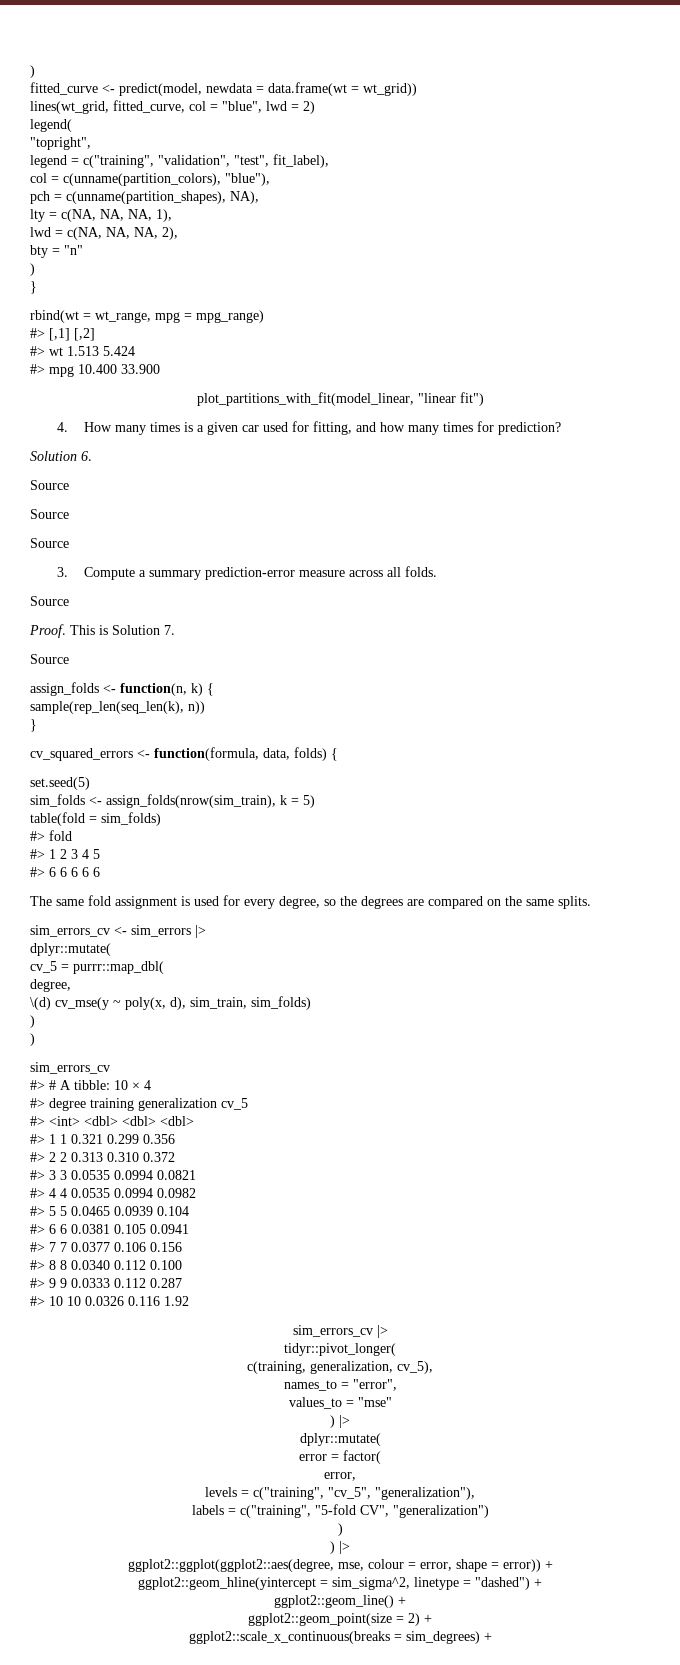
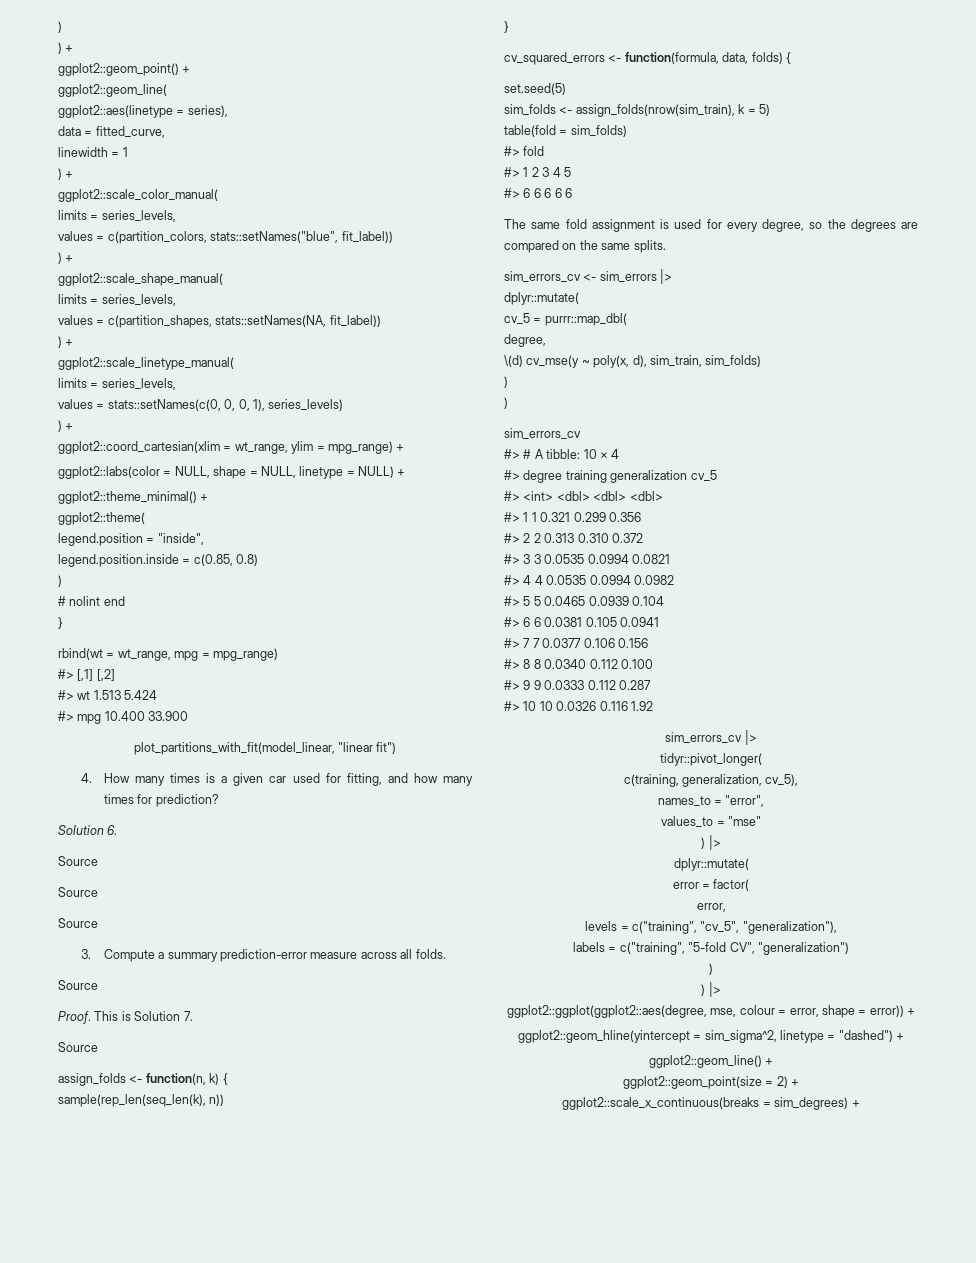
[30,65,35,78] [30,82,417,96] [30,100,315,114] [30,119,72,132] [30,137,91,150] [30,154,329,168] [30,173,270,186] [30,191,259,204] [30,209,172,222] [30,227,178,240] [30,245,83,258] [30,263,35,276] ) // fitted_curve <- predict(model, newdata = data.frame(wt = wt_grid)) // lines(wt_grid, fitted_curve, col = "blue", lwd = 2) // legend( // "topright", // legend = c("training", "validation", "test", fit_label), // col = c(unname(partition_colors), "blue"), // pch = c(unname(partition_shapes), NA), // lty = c(NA, NA, NA, 1), // lwd = c(NA, NA, NA, 2), // bty = "n" // ) -> [58,21,62,33] [58,42,74,54] [58,63,191,76] [58,84,167,97] [58,105,228,118] [58,126,165,138] [58,147,128,157] [58,168,74,180] [58,189,218,202] [58,210,176,222] [58,231,393,244] [58,252,74,264] [58,273,223,286] [58,294,176,306] [58,315,381,328] [58,336,74,348] [58,357,234,370] [58,378,176,390] [58,399,344,411] [58,420,74,432] [58,441,405,454] [58,466,406,479] [58,491,209,504] [58,512,145,525] [58,533,204,546] [58,554,259,567] [58,575,62,587] [58,596,125,606] ) // ) + // ggplot2::geom_point() + // ggplot2::geom_line( // ggplot2::aes(linetype = series), // data = fitted_curve, // linewidth = 1 // ) + // ggplot2::scale_color_manual( // limits = series_levels, // values = c(partition_colors, stats::setNames("blue", fit_label)) // ) + // ggplot2::scale_shape_manual( // limits = series_levels, // values = c(partition_shapes, stats::setNames(NA, fit_label)) // ) + // ggplot2::scale_linetype_manual( // limits = series_levels, // values = stats::setNames(c(0, 0, 0, 1), series_levels) // ) + // ggplot2::coord_cartesian(xlim = wt_range, ylim = mpg_range) + // ggplot2::labs(color = NULL, shape = NULL, linetype = NULL) + // ggplot2::theme_minimal() + // ggplot2::theme( // legend.position = "inside", // legend.position.inside = c(0.85, 0.8) // ) // # nolint end

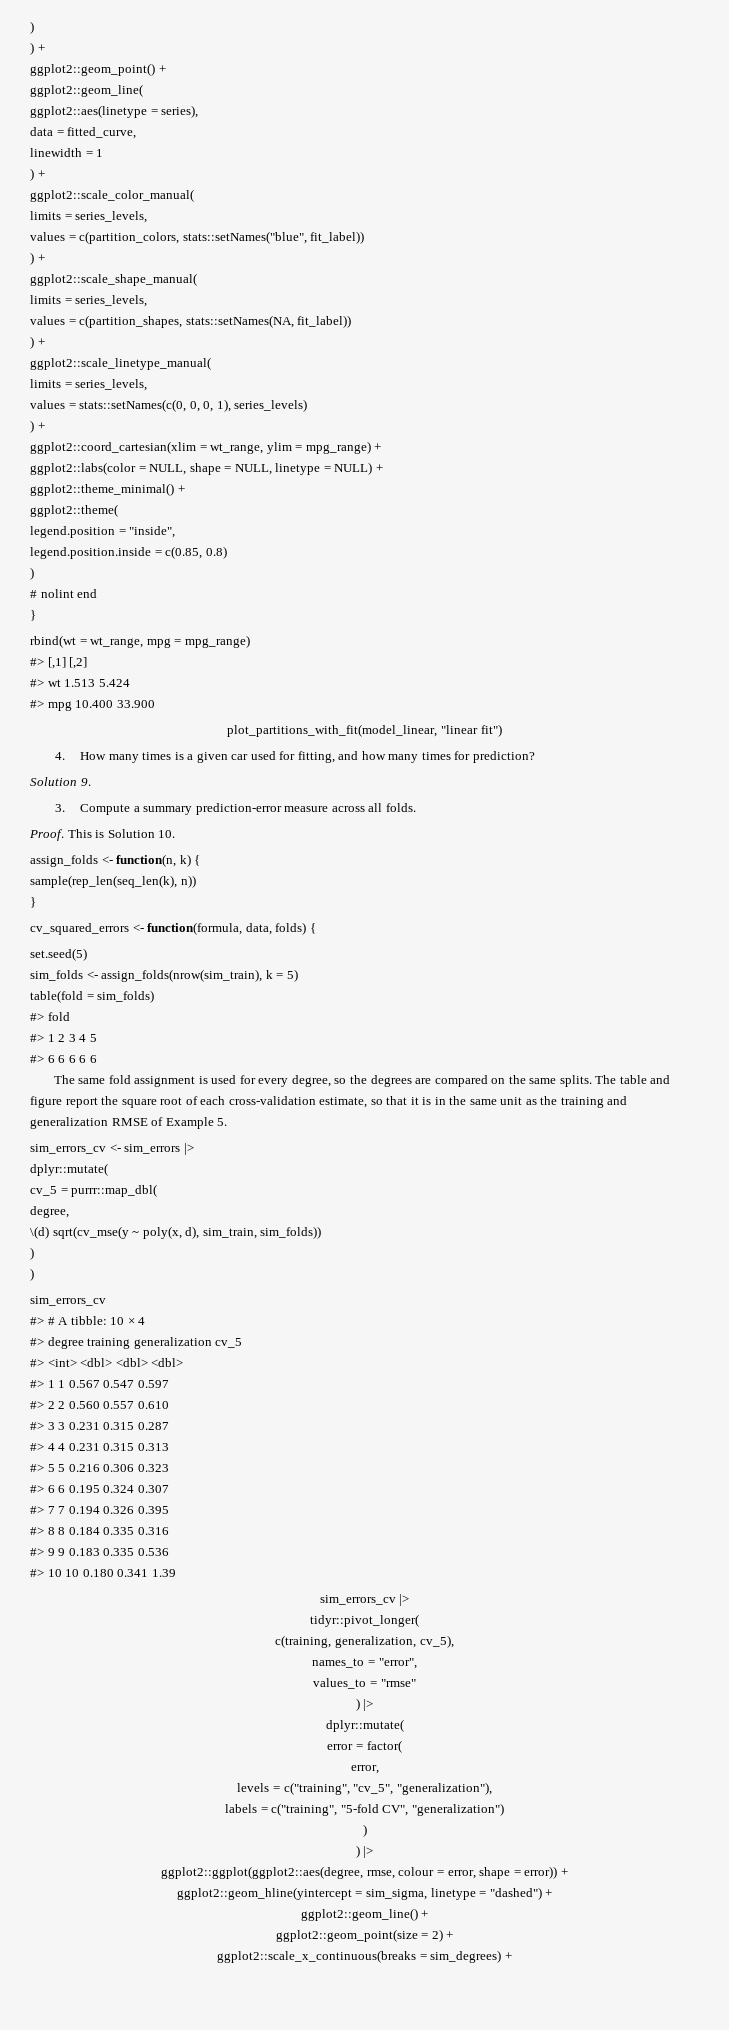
[107,825,118,835] [58,856,98,866] [58,887,98,897] [58,918,98,928] 6. // Source // Source // Source -> [80,778,91,786] 9.
[58,980,98,990] // Source -> (416, 807) none
[183,1011,193,1021] [58,1042,98,1052] 7. // Source -> [158,830,176,838] 10.
(666, 246) none -> [595,1075,671,1084] [30,1096,628,1108] [30,1117,228,1129] The table and figure report the square root of each cross-validation estimate, so that it is in the same unit as the training and generalization RMSE of Example 5.
[526,355,580,368] cv_mse(y -> [52,1226,129,1239] sqrt(cv_mse(y
[705,355,762,367] sim_folds) -> [260,1226,322,1239] sim_folds))
[540,512,641,522] 0.321 0.299 0.356 -> [68,1380,169,1388] 0.567 0.547 0.597
[544,533,643,543] 0.313 0.310 0.372 -> [68,1401,169,1409] 0.560 0.557 0.610
[544,554,670,564] 0.0535 0.0994 0.0821 -> [68,1422,169,1430] 0.231 0.315 0.287
[546,575,674,585] 0.0535 0.0994 0.0982 -> [68,1443,169,1451] 0.231 0.315 0.313
[544,596,664,606] [504,617,659,627] 0.0465 0.0939 0.104 // #> 6 6 0.0381 0.105 0.0941 -> [68,1464,169,1472] [30,1485,169,1493] 0.216 0.306 0.323 // #> 6 6 0.195 0.324 0.307
[542,638,648,648] 0.0377 0.106 0.156 -> [68,1506,169,1514] 0.194 0.326 0.395
[544,659,653,669] 0.0340 0.112 0.100 -> [68,1527,169,1535] 0.184 0.335 0.316
[544,680,651,690] 0.0333 0.112 0.287 -> [68,1548,169,1556] 0.183 0.335 0.536
[556,701,653,711] 0.0326 0.116 1.92 -> [82,1569,176,1577] 0.180 0.341 1.39
[727,816,761,826] "mse" -> [380,1679,416,1687] "rmse"
[710,1008,737,1017] mse, -> [366,1870,395,1879] rmse,
[704,1030,777,1043] sim_sigma^2, -> [365,1889,427,1900] sim_sigma,

